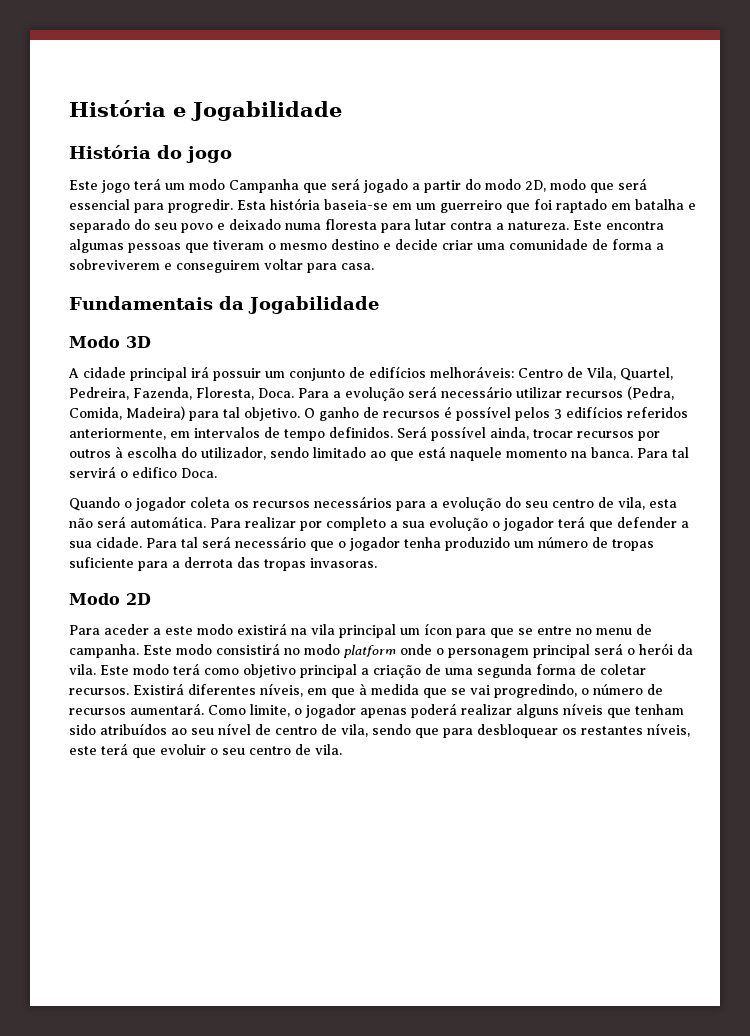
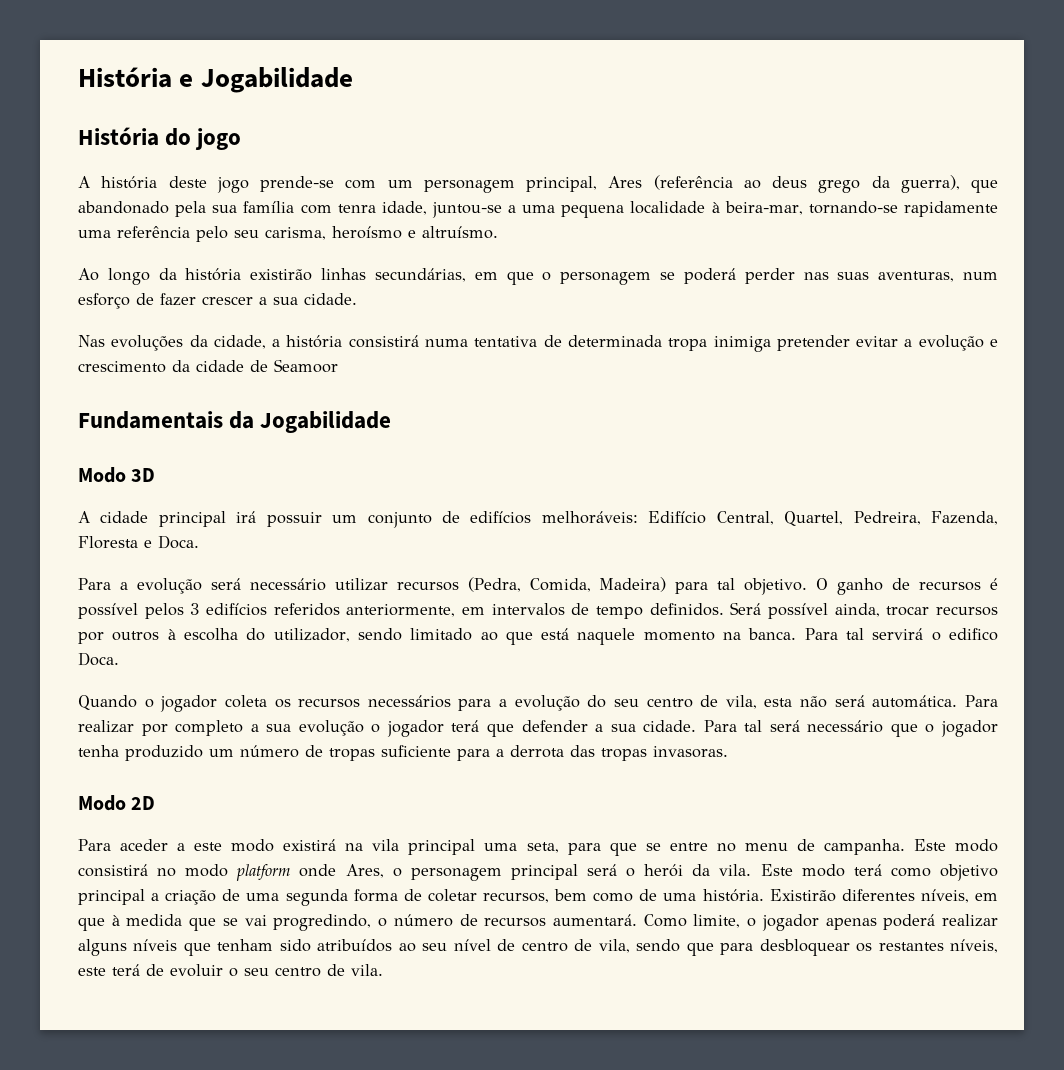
[69,178,647,193] [69,198,696,213] [69,219,664,233] [69,239,664,253] [69,259,374,273] Este jogo terá um modo Campanha que será jogado a partir do modo 2D, modo que será essencial para progredir. Esta história baseia-se em um guerreiro que foi raptado em batalha e separado do seu povo e deixado numa floresta para lutar contra a natureza. Este encontra algumas pessoas que tiveram o mesmo destino e decide criar uma comunidade de forma a sobreviverem e conseguirem voltar para casa. -> [78,175,998,193] [78,201,998,218] [78,226,498,242] [78,268,999,285] [78,293,357,309] [78,335,998,352] [78,359,338,373] A história deste jogo prende-se com um personagem principal, Ares (referência ao deus grego da guerra), que abandonado pela sua família com tenra idade, juntou-se a uma pequena localidade à beira-mar, tornando-se rapidamente uma referência pelo seu carisma, heroísmo e altruísmo. // Ao longo da história existirão linhas secundárias, em que o personagem se poderá perder nas suas aventuras, num esforço de fazer crescer a sua cidade. // Nas evoluções da cidade, a história consistirá numa tentativa de determinada tropa inimiga pretender evitar a evolução e crescimento da cidade de Seamoor
[518,367,616,380] Centro de Vila, -> [648,511,774,525] Edifício Central,
[196,387,294,400] Floresta, Doca. -> [78,535,199,549] Floresta e Doca. //
[400,623,452,635] um ícon -> [484,842,559,853] uma seta,
(432, 649) none -> [345,864,384,878] Ares,
[69,683,184,695] recursos. Existirá -> [482,889,836,903] recursos, bem como de uma história. Existirão
[132,748,156,758] que -> [146,964,164,976] de

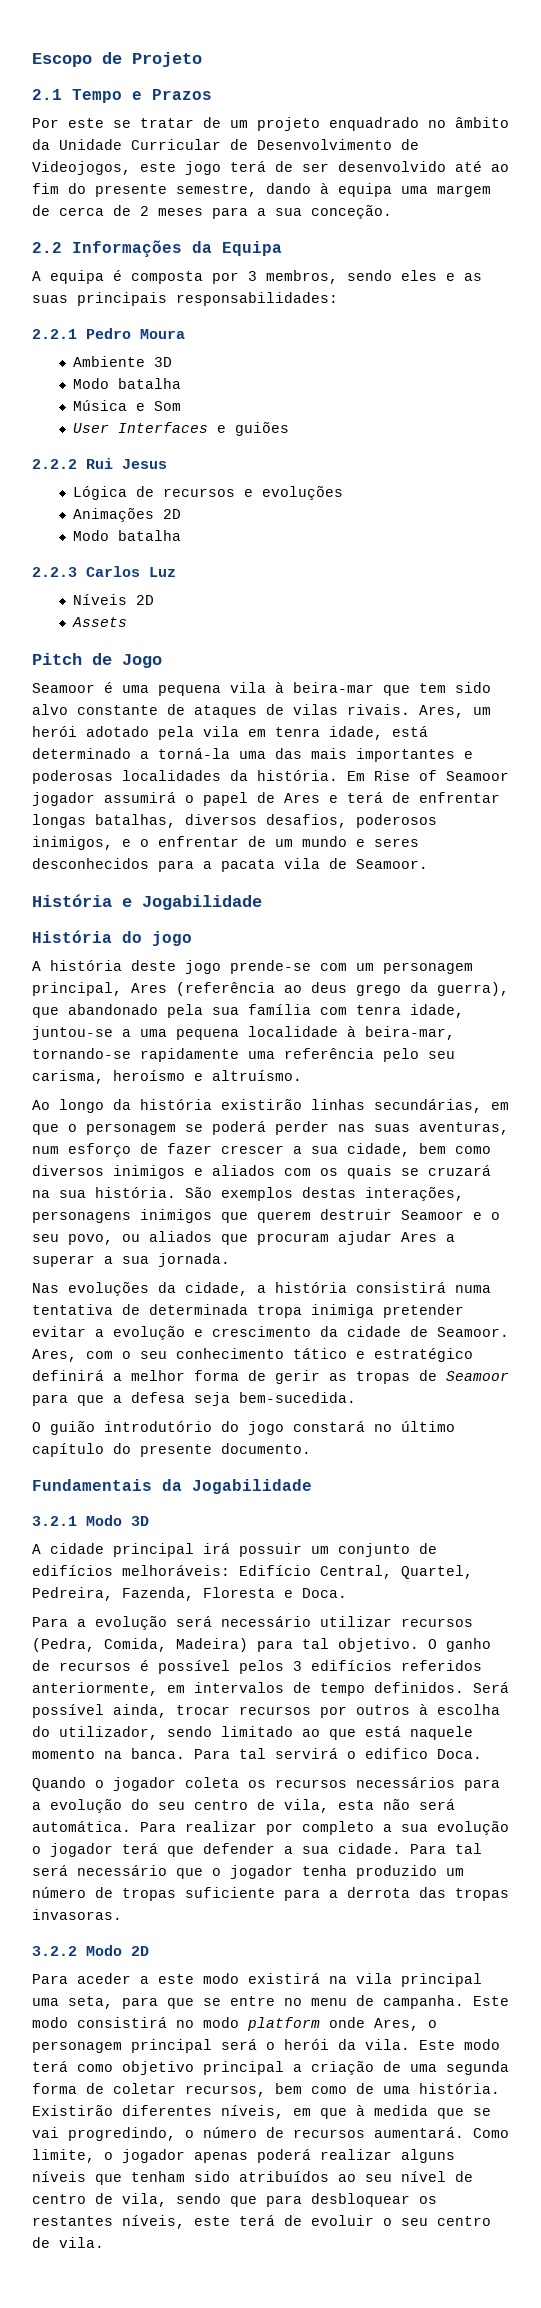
(78, 77) none -> [32,52,202,67] [32,89,212,103] [32,117,509,131] [32,139,419,150] [32,161,509,175] [32,183,491,197] [32,205,392,219] [32,240,282,257] [32,270,482,284] [32,292,338,306] [32,328,185,339] [72,356,172,367] [72,378,181,389] [72,400,181,411] [72,422,289,436] [32,458,167,469] [72,486,343,500] [72,508,181,522] [72,530,181,541] [32,566,176,577] [72,594,154,605] [71,617,127,627] [32,653,162,668] [32,682,491,696] [32,704,491,718] [32,726,428,740] [32,748,473,762] [32,770,509,784] [32,792,500,806] [32,814,437,828] [32,836,419,850] [32,858,428,872] Escopo de Projeto // 2.1 Tempo e Prazos // Por este se tratar de um projeto enquadrado no âmbito da Unidade Curricular de Desenvolvimento de Videojogos, este jogo terá de ser desenvolvido até ao fim do presente semestre, dando à equipa uma margem de cerca de 2 meses para a sua conceção. // 2.2 Informações da Equipa // A equipa é composta por 3 membros, sendo eles e as suas principais responsabilidades: // 2.2.1 Pedro Moura // Ambiente 3D // Modo batalha // Música e Som // User Interfaces e guiões // 2.2.2 Rui Jesus // Lógica de recursos e evoluções // Animações 2D // Modo batalha // 2.2.3 Carlos Luz // Níveis 2D // Assets // Pitch de Jogo // Seamoor é uma pequena vila à beira-mar que tem sido alvo constante de ataques de vilas rivais. Ares, um herói adotado pela vila em tenra idade, está determinado a torná-la uma das mais importantes e poderosas localidades da história. Em Rise of Seamoor jogador assumirá o papel de Ares e terá de enfrentar longas batalhas, diversos desafios, poderosos inimigos, e o enfrentar de um mundo e seres desconhecidos para a pacata vila de Seamoor. //
[304,293,357,305] cidade. -> [347,1143,491,1157] [32,1165,491,1179] [32,1187,464,1201] [32,1209,500,1223] [32,1231,455,1245] [32,1253,230,1267] cidade, bem como diversos inimigos e aliados com os quais se cruzará na sua história. São exemplos destas interações, personagens inimigos que querem destruir Seamoor e o seu povo, ou aliados que procuram ajudar Ares a superar a sua jornada.
[274,359,338,373] Seamoor -> [437,1327,509,1337] [32,1348,473,1362] [32,1370,509,1384] [32,1392,356,1406] [32,1421,455,1435] [32,1443,311,1457] Seamoor. Ares, com o seu conhecimento tático e estratégico definirá a melhor forma de gerir as tropas de Seamoor para que a defesa seja bem-sucedida. // O guião introdutório do jogo constará no último capítulo do presente documento.
(392, 422) none -> [32,1516,77,1526] 3.2.1
(728, 752) none -> [32,1946,77,1956] 3.2.2

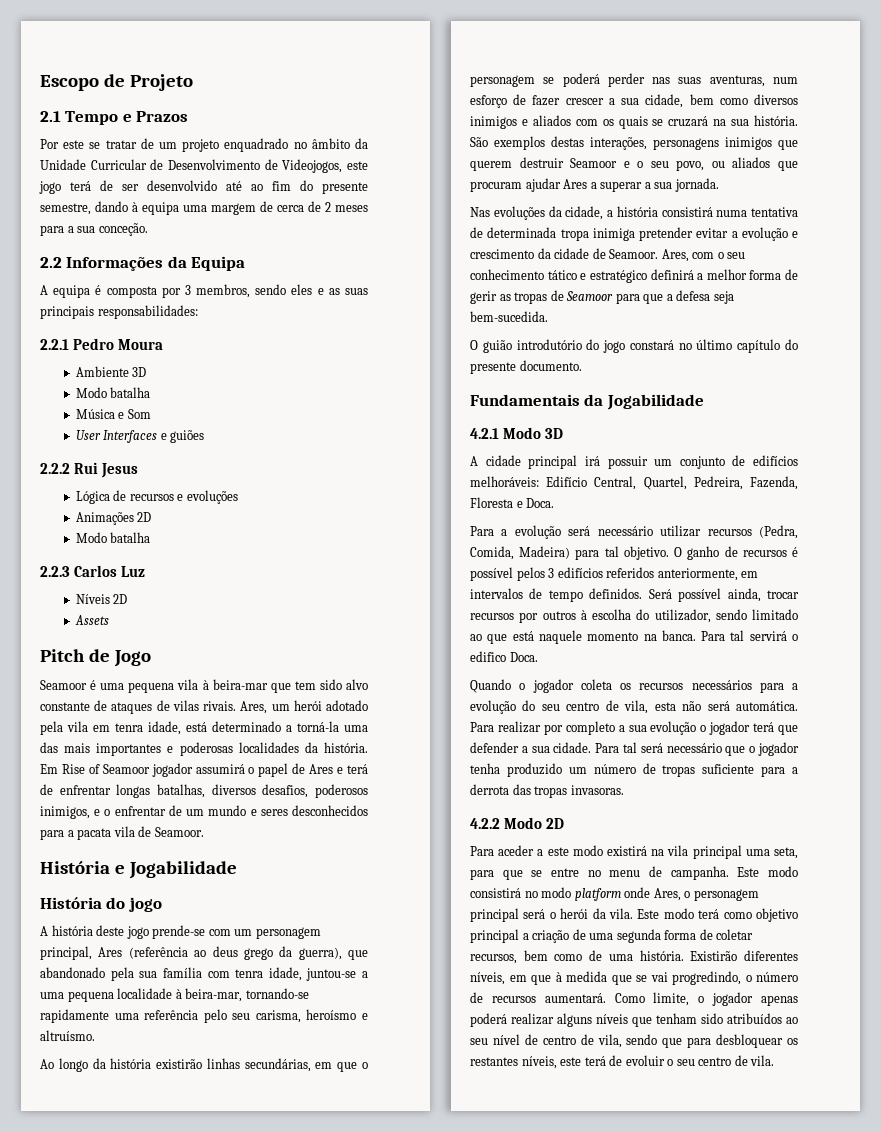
[32,1516,77,1526] 3.2.1 -> [470,428,499,439] 4.2.1
[32,1946,77,1956] 3.2.2 -> [470,818,500,829] 4.2.2

